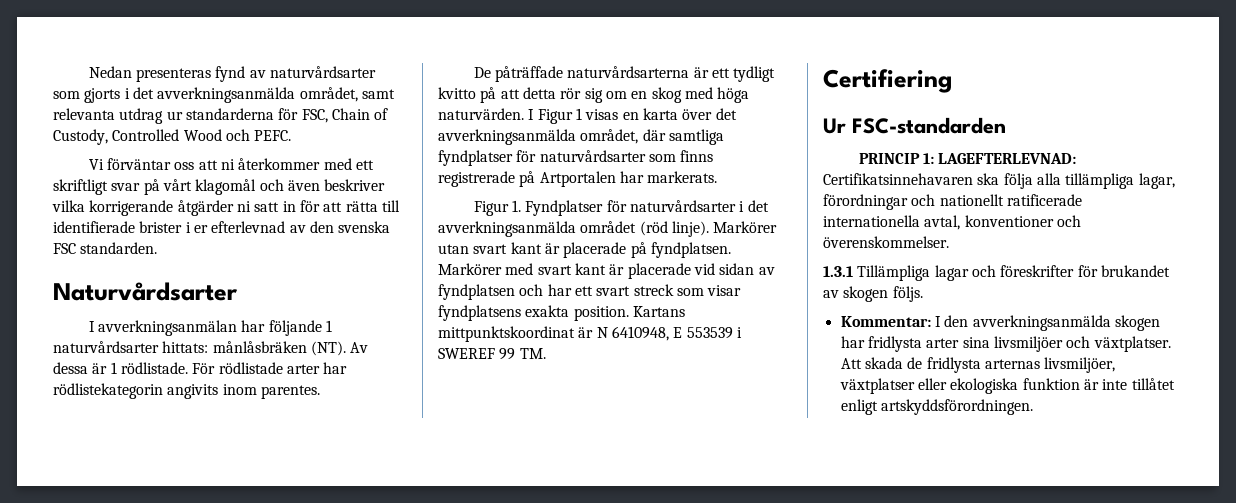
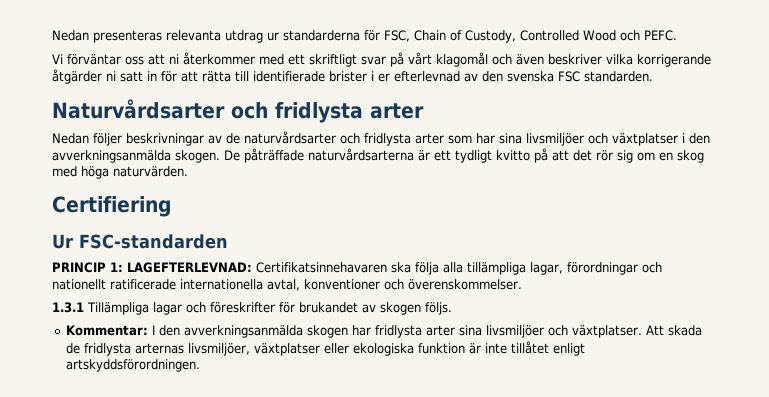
[215,66,377,82] [53,87,395,103] fynd av naturvårdsarter som gjorts i det avverkningsanmälda området, samt -> (162, 36) none
[88,320,333,336] [53,341,369,356] [53,362,348,374] [53,383,320,399] // I avverkningsanmälan har följande 1 naturvårdsarter hittats: månlåsbräken (NT). Av dessa är 1 rödlistade. För rödlistade arter har rödlistekategorin angivits inom parentes. // -> [231,102,424,123] [52,131,710,146] [52,150,220,163] och fridlysta arter // Nedan följer beskrivningar av de naturvårdsarter och fridlysta arter som har sina livsmiljöer och växtplatser i den avverkningsanmälda skogen.
[522,87,556,99] detta -> [573,150,592,161] det
[528,108,737,124] [438,129,724,145] [438,150,714,166] [438,171,718,187] [473,200,769,216] [438,221,778,237] [438,242,731,258] [438,263,775,279] [438,284,742,300] [438,305,685,321] [438,326,742,342] [438,348,546,360] I Figur 1 visas en karta över det avverkningsanmälda området, där samtliga fyndplatser för naturvårdsarter som finns registrerade på Artportalen har markerats. // Figur 1. Fyndplatser för naturvårdsarter i det avverkningsanmälda området (röd linje). Markörer utan svart kant är placerade på fyndplatsen. Markörer med svart kant är placerade vid sidan av fyndplatsen och har ett svart streck som visar fyndplatsens exakta position. Kartans mittpunktskoordinat är N 6410948, E 553539 i SWEREF 99 TM. -> (188, 171) none

